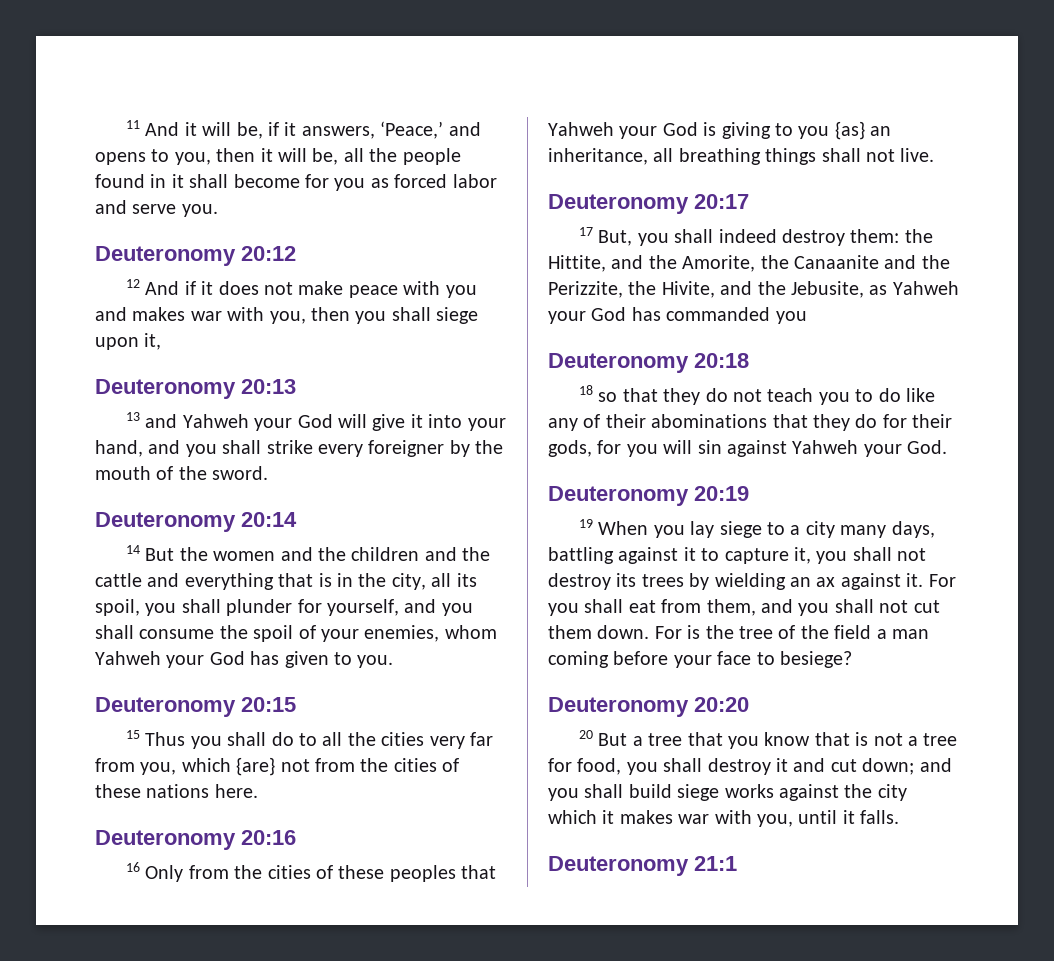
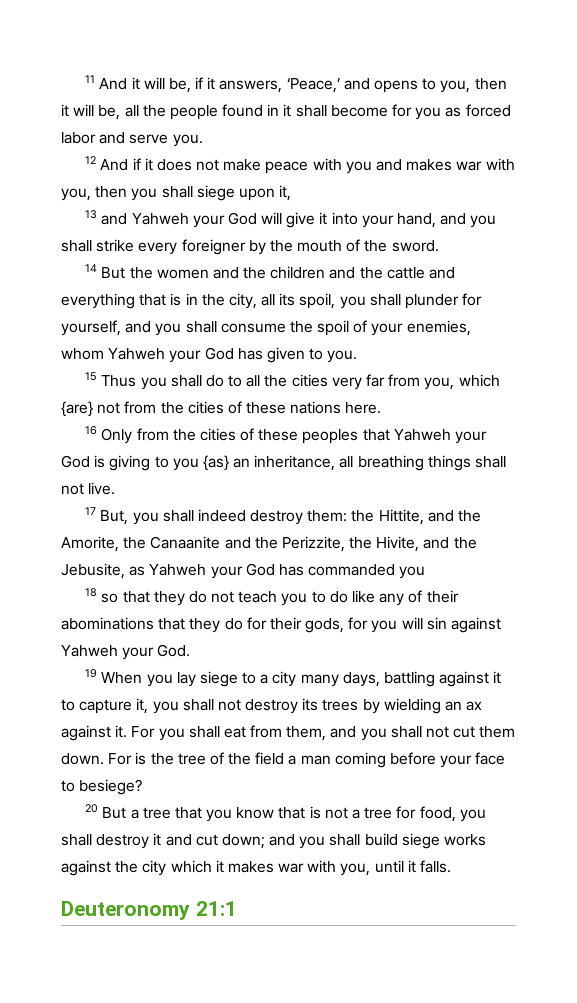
[95,246,296,266] // Deuteronomy 20:12 -> (203, 140) none
[95,379,296,399] // Deuteronomy 20:13 -> (292, 193) none
[95,512,297,532] // Deuteronomy 20:14 -> (439, 246) none
[95,697,296,717] // Deuteronomy 20:15 -> (358, 356) none
[95,830,296,850] // Deuteronomy 20:16 -> (382, 408) none
[548,194,749,214] // Deuteronomy 20:17 -> (116, 488) none
[548,353,749,373] // Deuteronomy 20:18 -> (426, 572) none
[548,486,749,506] // Deuteronomy 20:19 -> (191, 650) none
[548,697,749,717] // Deuteronomy 20:20 -> (143, 787) none

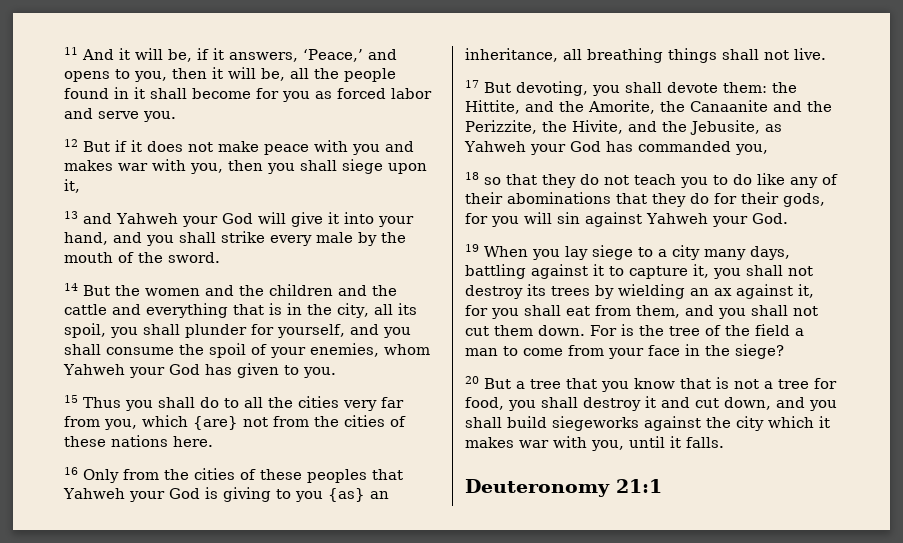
[100,159,129,171] And -> [83,141,110,152] But
[181,239,246,255] foreigner -> [316,232,353,243] male
[100,509,304,525] But, you shall indeed destroy -> [484,81,718,96] But devoting, you shall devote
[399,566,426,579] you -> [734,144,768,155] you,
[115,725,156,738] it. For -> [798,284,814,298] [465,305,488,316] it, for
[334,752,506,768] [61,779,143,795] coming before your face to besiege? -> [503,344,784,359] to come from your face in the siege?
[221,834,265,849] down; -> [724,397,771,410] down,
[401,833,487,849] siege works -> [552,416,639,431] siegeworks

